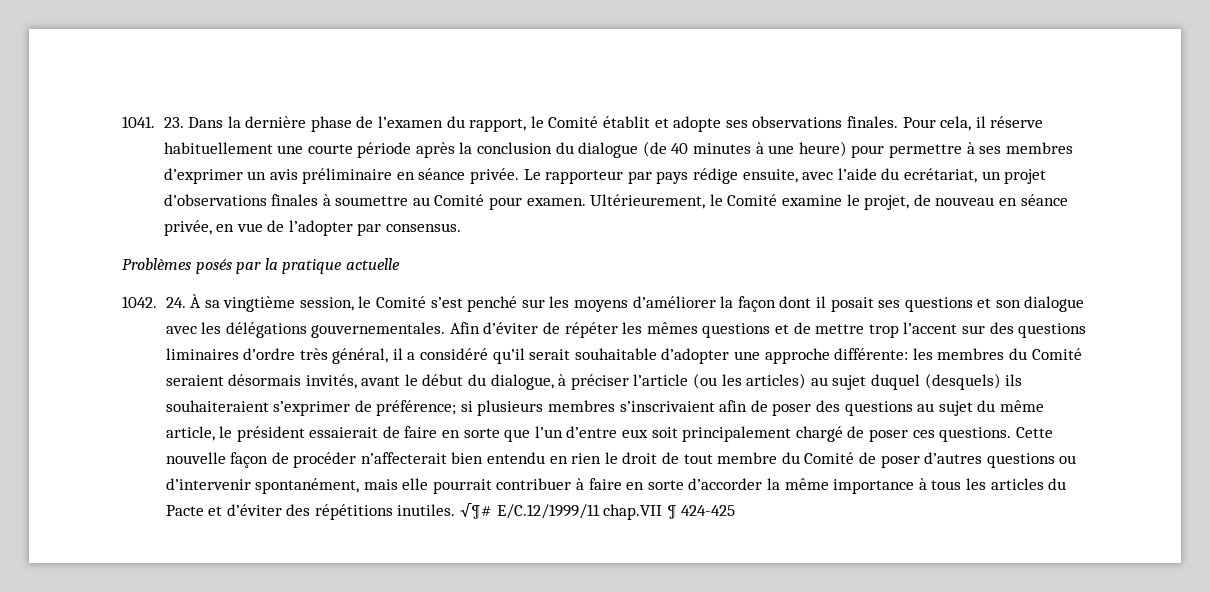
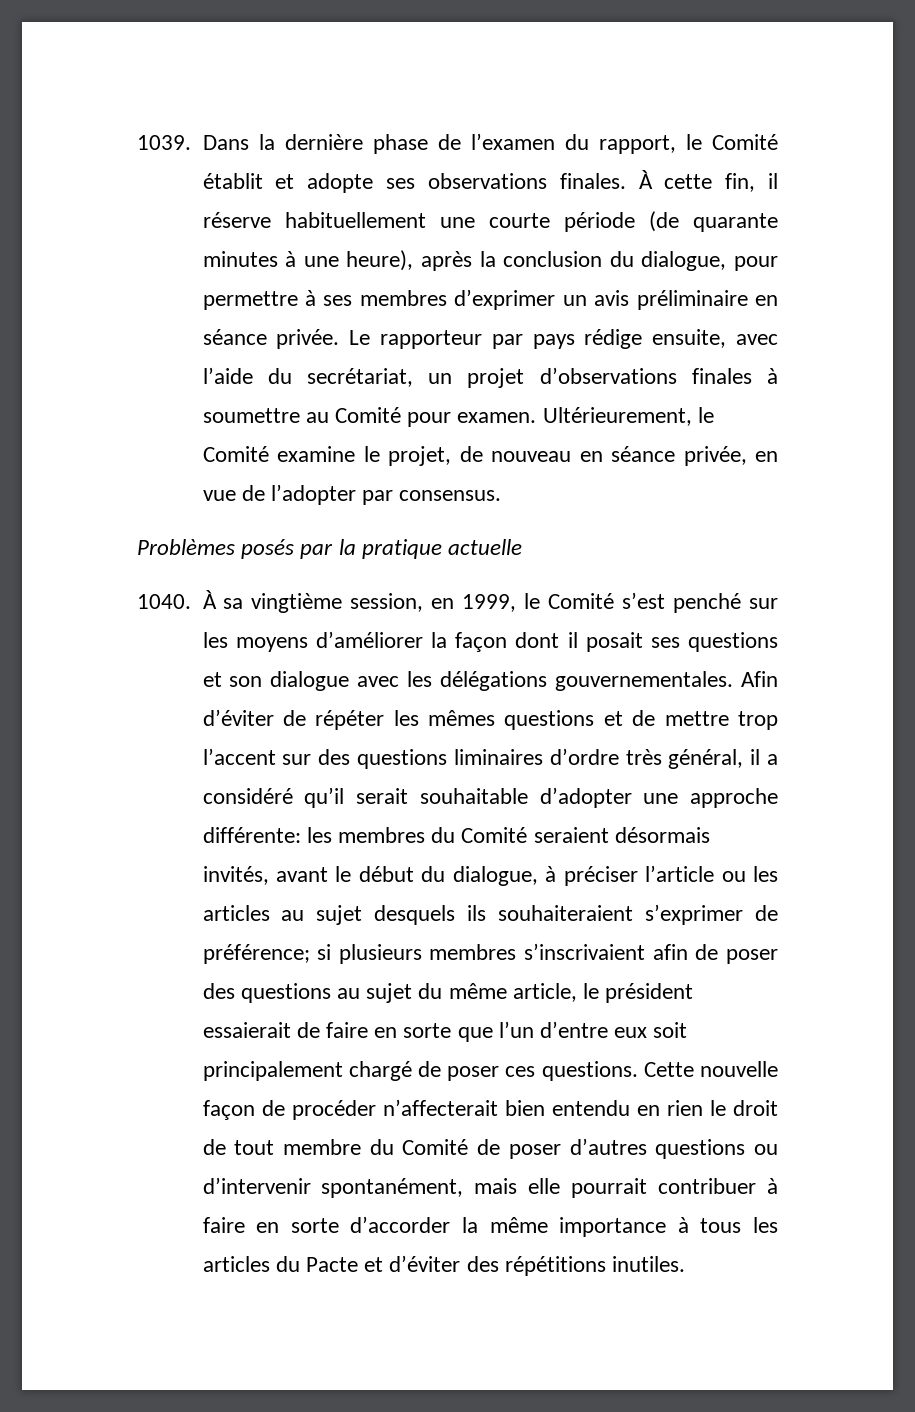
[122,116,184,128] 1041. 23. -> [137,135,191,150] 1039.
[902,116,972,131] Pour cela, -> [638,170,756,192] À cette fin,
[415,141,847,158] après la conclusion du dialogue (de 40 minutes à une heure) -> [648,211,778,232] [202,250,727,271] (de quarante minutes à une heure), après la conclusion du dialogue,
[903,168,977,183] ecrétariat, -> [306,368,413,387] secrétariat,
[122,296,186,308] 1042. 24. -> [137,594,191,609] 1040.
(354, 304) none -> [431,594,517,612] en 1999,
[692,373,1001,390] (ou les articles) au sujet duquel (desquels) -> [721,866,778,882] [202,905,456,925] ou les articles au sujet desquels
[460,503,736,520] √¶# E/C.12/1999/11 chap.VII ¶ 424-425 -> (685, 1264) none

